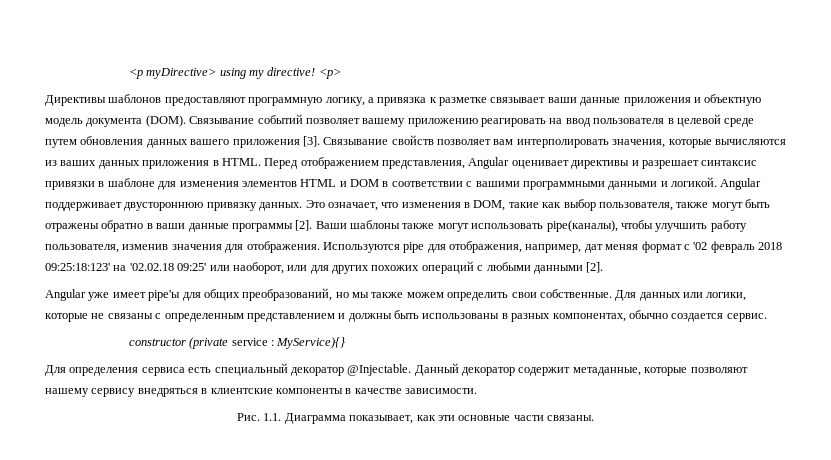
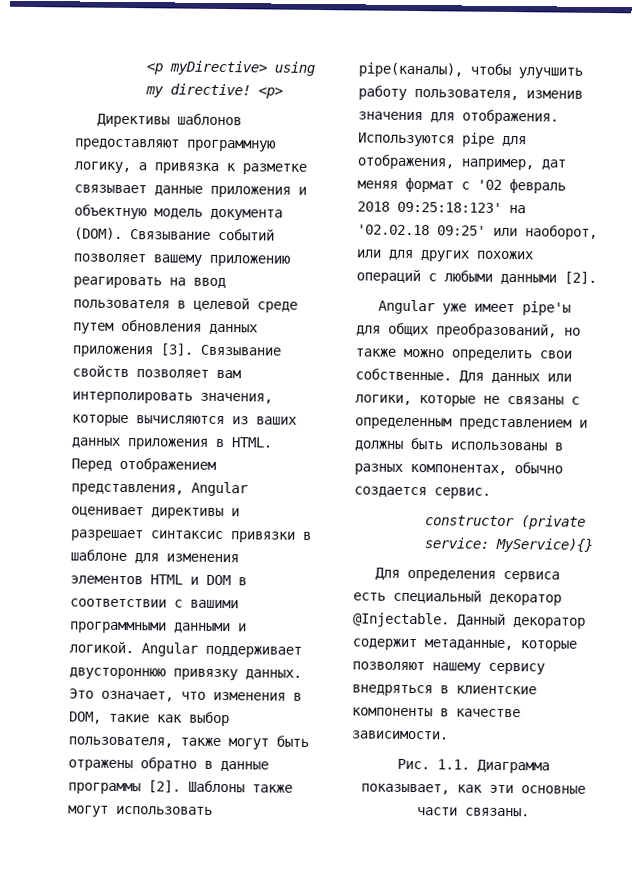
[547,97,577,103] ваши -> (147, 189) none
[190,139,230,145] вашего -> (258, 329) none
[156,223,186,229] ваши -> (213, 764) none
[315,220,400,229] Ваши шаблоны -> [188,780,245,793] Шаблоны
[352,292,444,298] мы также можем -> [355,348,444,358] также можно
[231,338,275,346] service : -> [424,537,490,549] service:

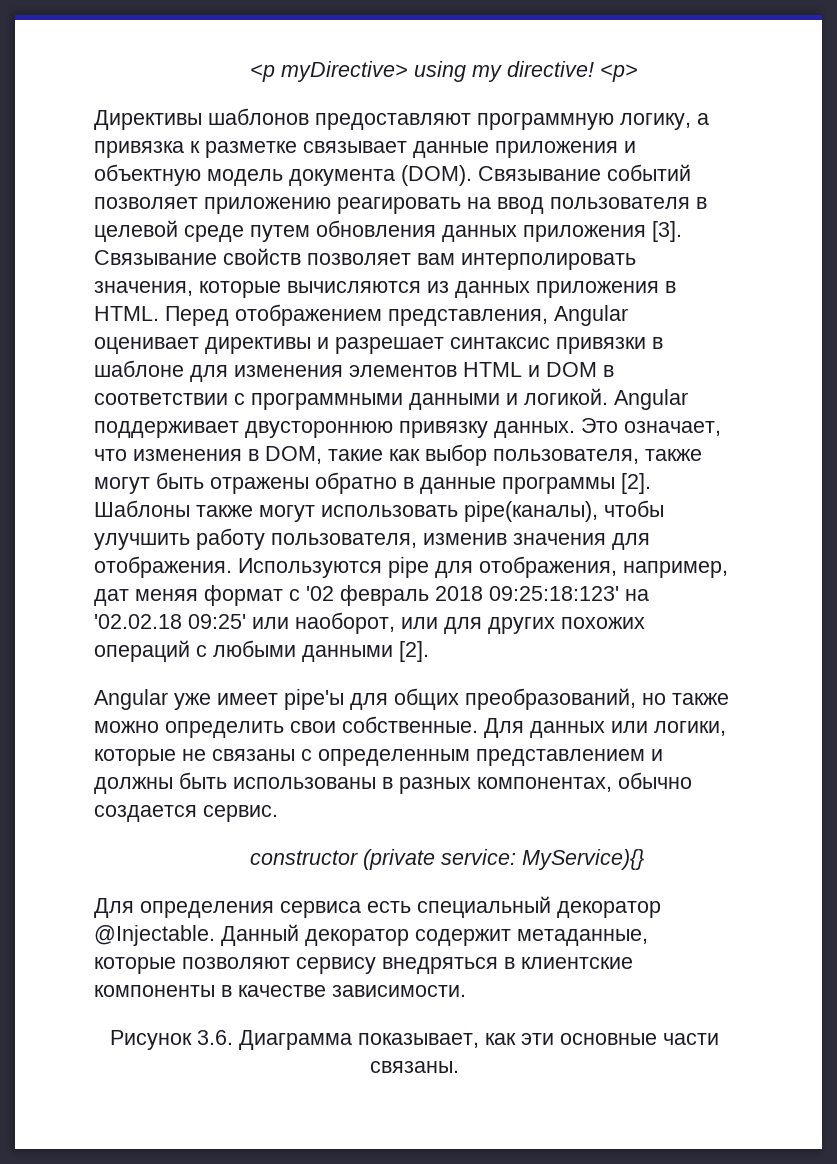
[153,254,202,266] вашему -> (198, 203) none
[256,416,297,425] ваших -> (449, 287) none
[190,599,239,609] вашими -> (245, 399) none
[432,662,481,674] нашему -> (290, 963) none
[397,758,470,770] Рис. 1.1. -> [110,1030,233,1050] Рисунок 3.6.

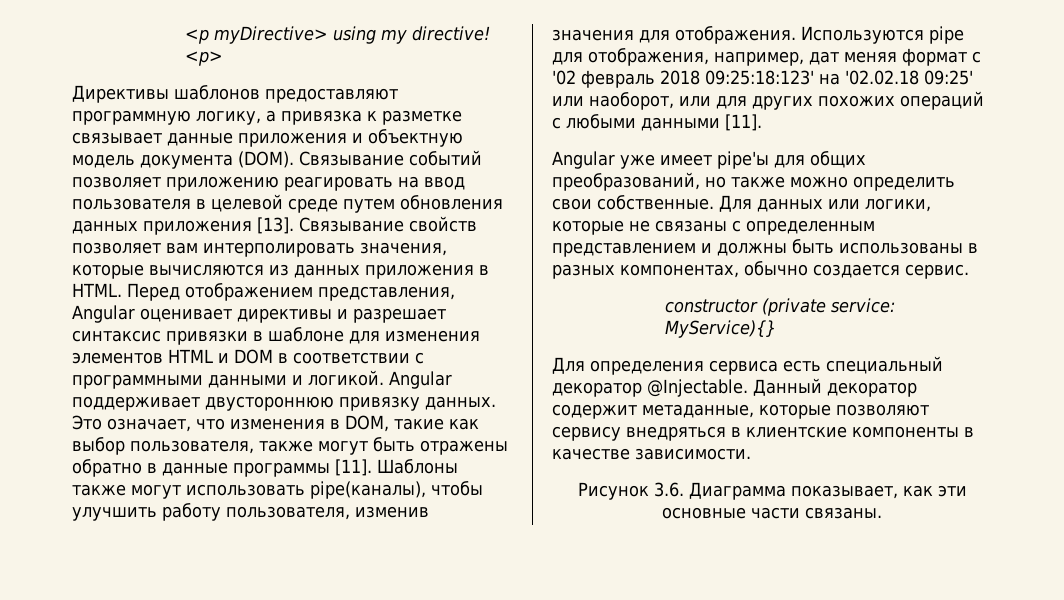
[652,221,682,242] [3]. -> [257,217,294,234] [13].
[621,473,651,494] [2]. -> [335,459,372,476] [11].
[399,641,429,662] [2]. -> [725,114,762,131] [11].

